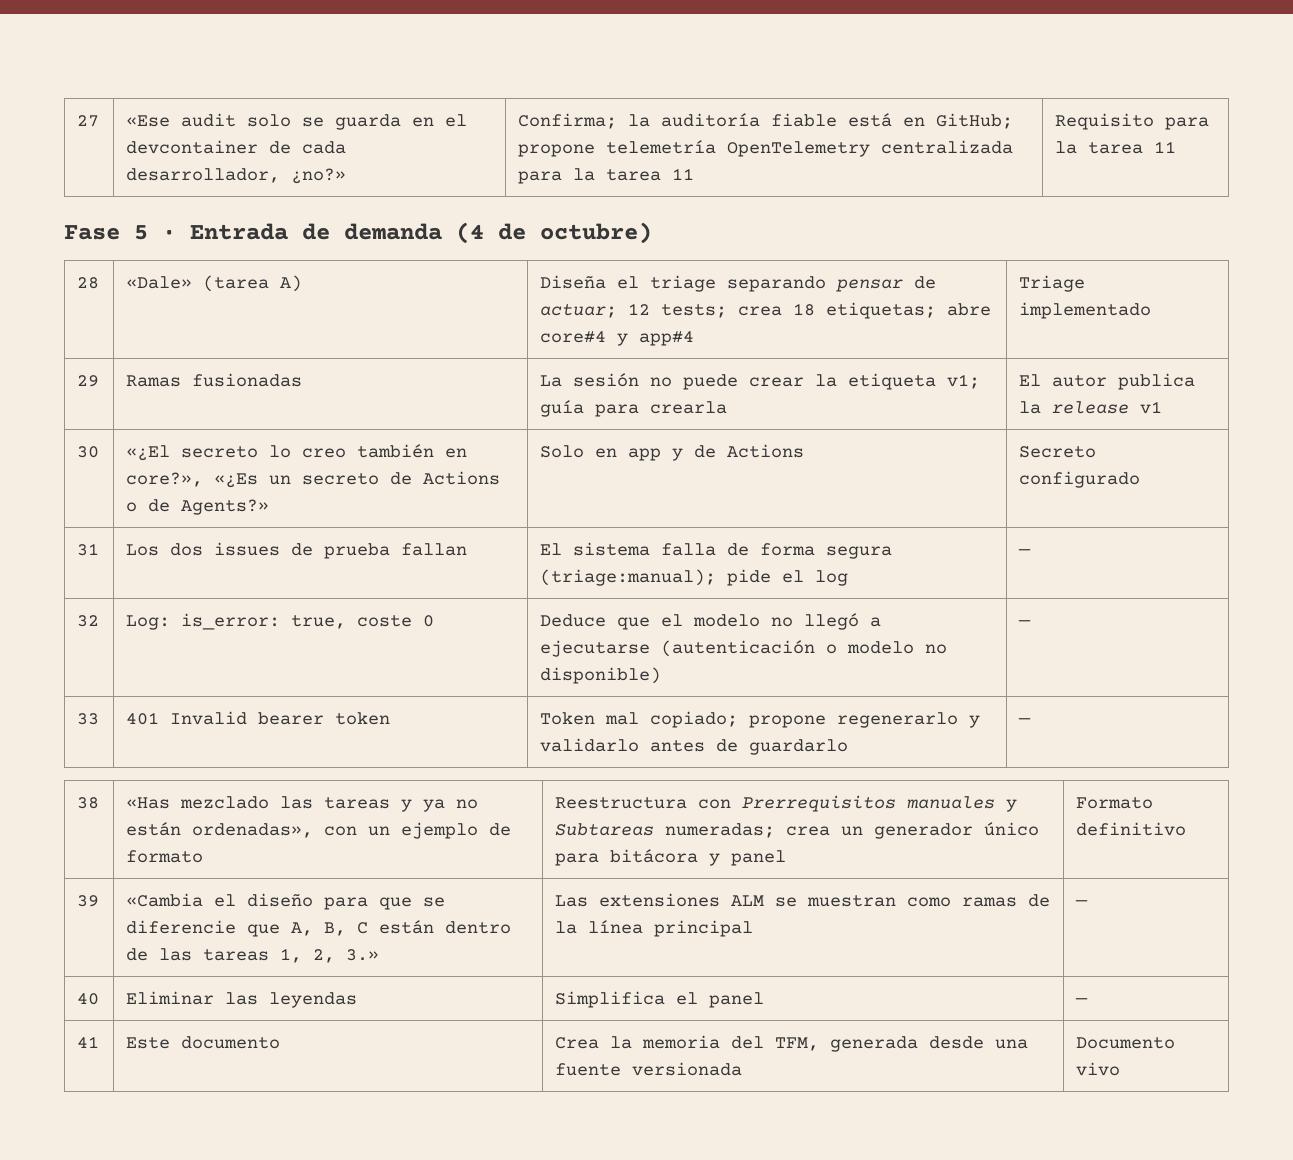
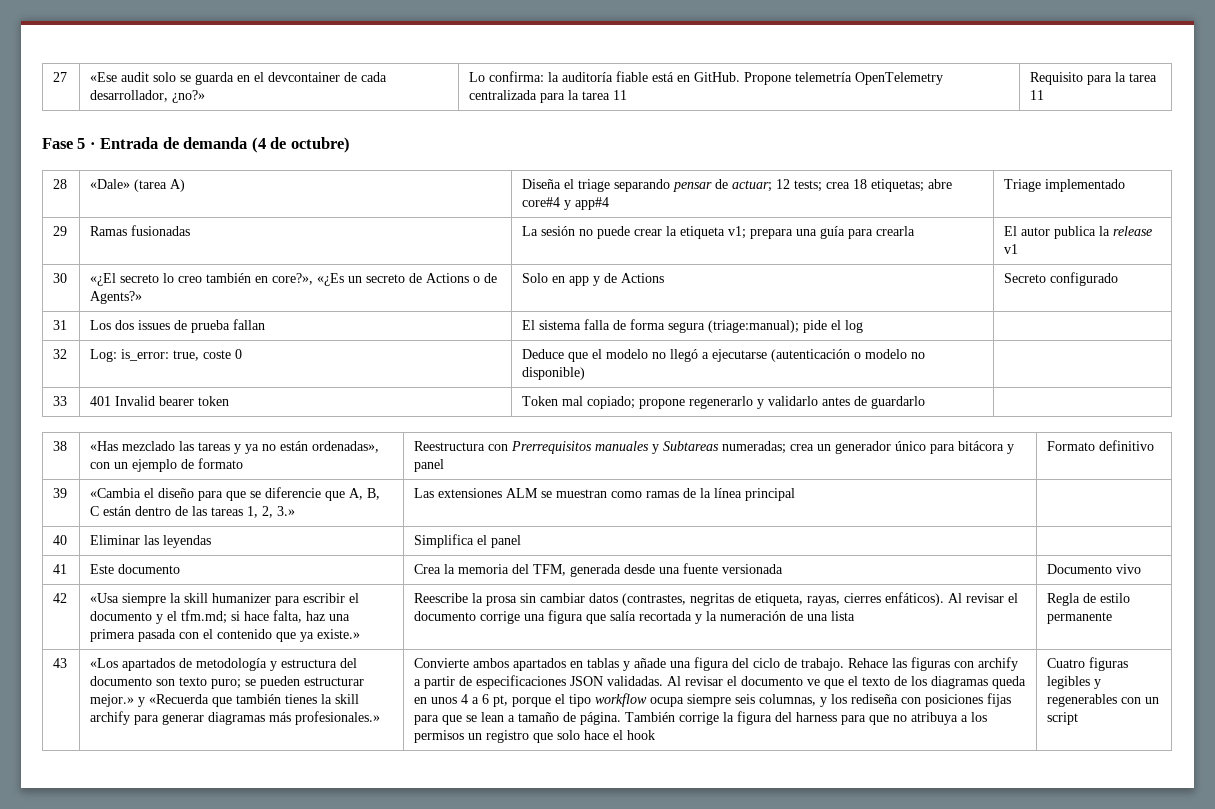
[518,113,618,129] Confirma; -> [469,71,545,82] Lo confirma:
[936,113,1014,129] [518,144,596,157] GitHub; propone -> [694,72,792,85] GitHub. Propone
(981, 381) none -> [750,229,818,239] prepara una
[1018,549,1032,555] — -> (864, 326) none
[1018,620,1032,626] — -> (586, 373) none
[1018,718,1032,724] — -> (926, 402) none
[1075,900,1089,906] — -> (796, 494) none
[1075,998,1089,1004] — -> (522, 541) none
(1121, 1069) none -> [53,593,68,603] [90,593,360,606] [90,610,351,624] [90,629,361,642] [414,592,1019,606] [414,610,856,624] [1047,593,1131,606] [1047,612,1113,624] [53,658,68,668] [90,658,358,671] [90,676,365,689] [90,694,360,707] [90,711,381,725] [414,657,1019,671] [414,675,1027,689] [414,693,1012,707] [414,711,988,725] [414,730,656,743] [1047,657,1129,671] [1047,676,1102,689] [1047,694,1160,707] [1047,712,1079,725] // 42 | «Usa siempre la skill humanizer para escribir el documento y el tfm.md; si hace falta, haz una primera pasada con el contenido que ya existe.» | Reescribe la prosa sin cambiar datos (contrastes, negritas de etiqueta, rayas, cierres enfáticos). Al revisar el documento corrige una figura que salía recortada y la numeración de una lista | Regla de estilo permanente // 43 | «Los apartados de metodología y estructura del documento son texto puro; se pueden estructurar mejor.» y «Recuerda que también tienes la skill archify para generar diagramas más profesionales.» | Convierte ambos apartados en tablas y añade una figura del ciclo de trabajo. Rehace las figuras con archify a partir de especificaciones JSON validadas. Al revisar el documento ve que el texto de los diagramas queda en unos 4 a 6 pt, porque el tipo workflow ocupa siempre seis columnas, y los rediseña con posiciones fijas para que se lean a tamaño de página. También corrige la figura del harness para que no atribuya a los permisos un registro que solo hace el hook | Cuatro figuras legibles y regenerables con un script

